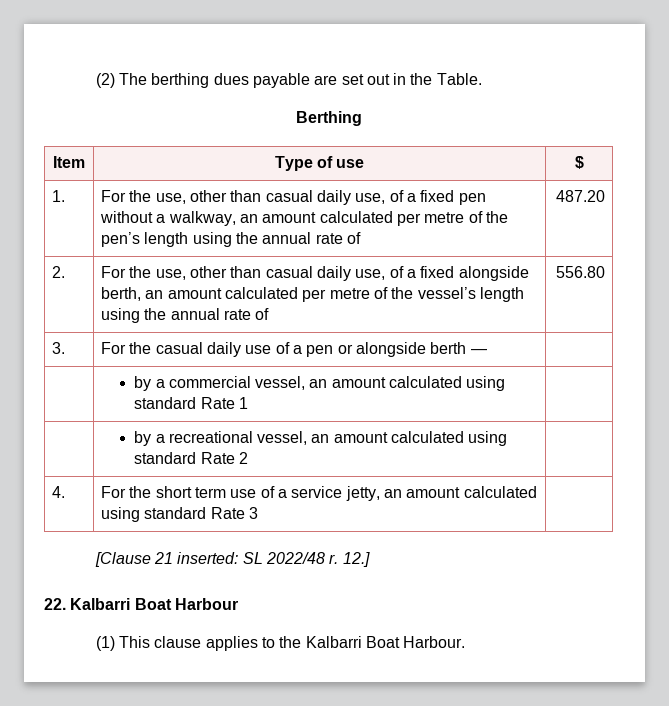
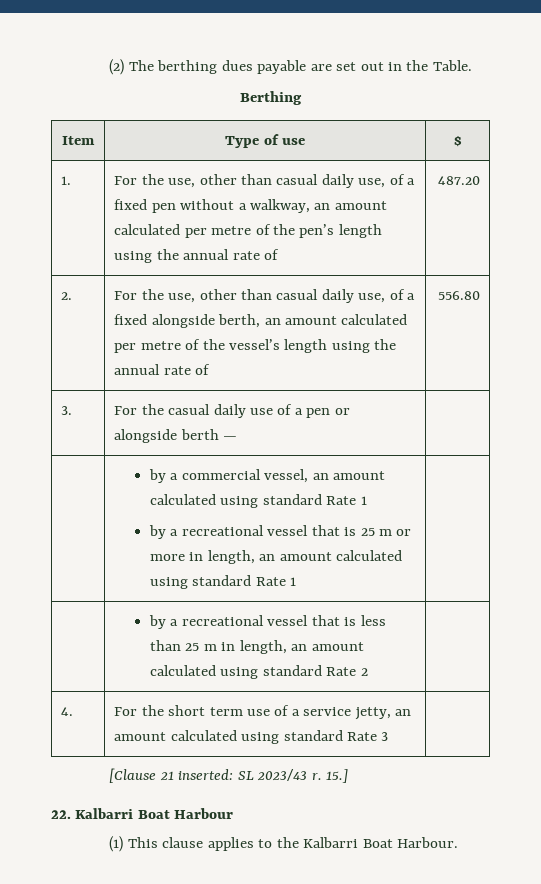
[134,431,308,446] | // | by a recreational vessel, -> [148,525,412,539] [149,550,403,564] [149,575,297,589] [148,615,386,629] [149,640,287,654] // by a recreational vessel that is 25 m or more in length, an amount calculated using standard Rate 1 | // | by a recreational vessel that is less than 25 m in length,
[265,552,370,567] 2022/48 r. 12.] -> [257,769,349,783] 2023/43 r. 15.]

